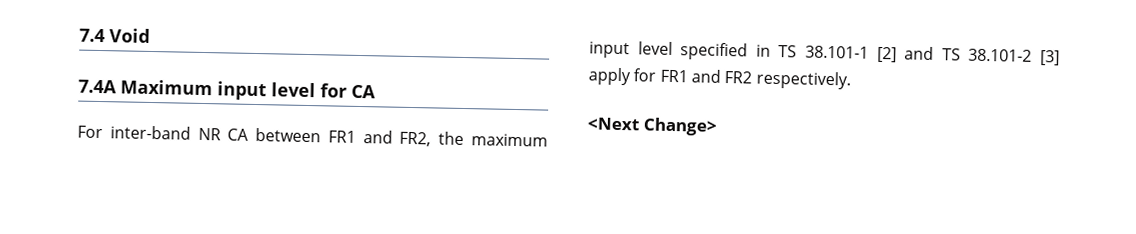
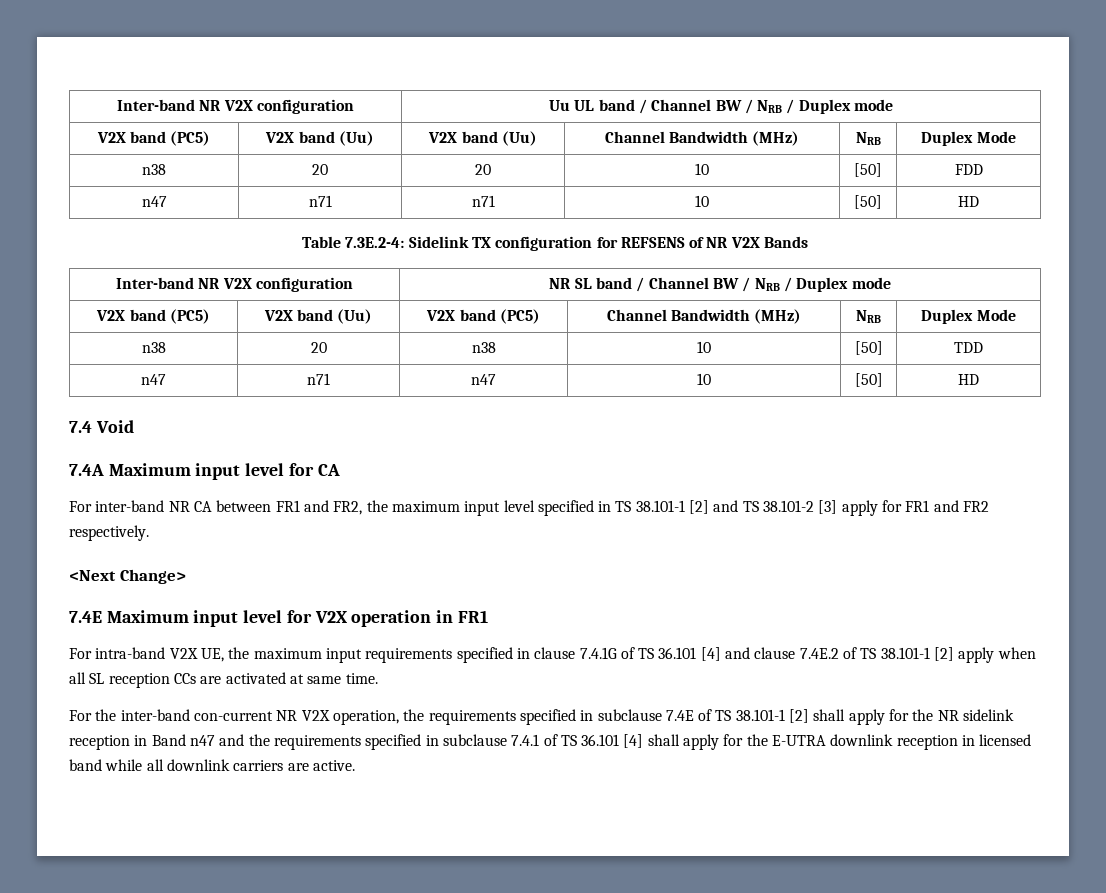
(79, 35) none -> [117,99,354,114] [548,99,894,114] [96,131,211,146] [265,131,374,146] [428,131,537,146] [604,131,800,146] [855,132,881,145] [921,131,1016,146] [142,164,166,175] [312,164,328,175] [475,164,491,175] [695,163,709,175] [854,163,882,177] [954,164,983,175] [141,196,167,207] [308,195,332,207] [471,195,495,207] [695,195,709,207] [854,195,882,209] [958,196,979,207] [301,236,809,251] [116,277,353,292] [549,277,891,292] [96,309,210,324] [263,309,373,324] [426,309,540,324] [606,309,802,324] [856,310,881,323] [921,309,1016,324] [141,342,166,353] [310,342,327,353] [471,342,496,353] [697,341,711,353] [854,341,883,355] [954,342,983,353] [141,374,166,385] [307,373,330,385] [471,374,496,385] [697,373,711,385] [854,373,883,387] [958,374,979,385] Inter-band NR V2X configuration | Uu UL band / Channel BW / NRB / Duplex mode // V2X band (PC5) | V2X band (Uu) | V2X band (Uu) | Channel Bandwidth (MHz) | NRB | Duplex Mode // n38 | 20 | 20 | 10 | [50] | FDD // n47 | n71 | n71 | 10 | [50] | HD // Table 7.3E.2-4: Sidelink TX configuration for REFSENS of NR V2X Bands // Inter-band NR V2X configuration | NR SL band / Channel BW / NRB / Duplex mode // V2X band (PC5) | V2X band (Uu) | V2X band (PC5) | Channel Bandwidth (MHz) | NRB | Duplex Mode // n38 | 20 | n38 | 10 | [50] | TDD // n47 | n71 | n47 | 10 | [50] | HD //
(717, 126) none -> [69,610,488,627] [69,647,1036,663] [69,672,378,688] [69,709,1015,725] [69,734,1032,750] [69,759,355,771] // 7.4E Maximum input level for V2X operation in FR1 // For intra-band V2X UE, the maximum input requirements specified in clause 7.4.1G of TS 36.101 [4] and clause 7.4E.2 of TS 38.101-1 [2] apply when all SL reception CCs are activated at same time. // For the inter-band con-current NR V2X operation, the requirements specified in subclause 7.4E of TS 38.101-1 [2] shall apply for the NR sidelink reception in Band n47 and the requirements specified in subclause 7.4.1 of TS 36.101 [4] shall apply for the E-UTRA downlink reception in licensed band while all downlink carriers are active.

